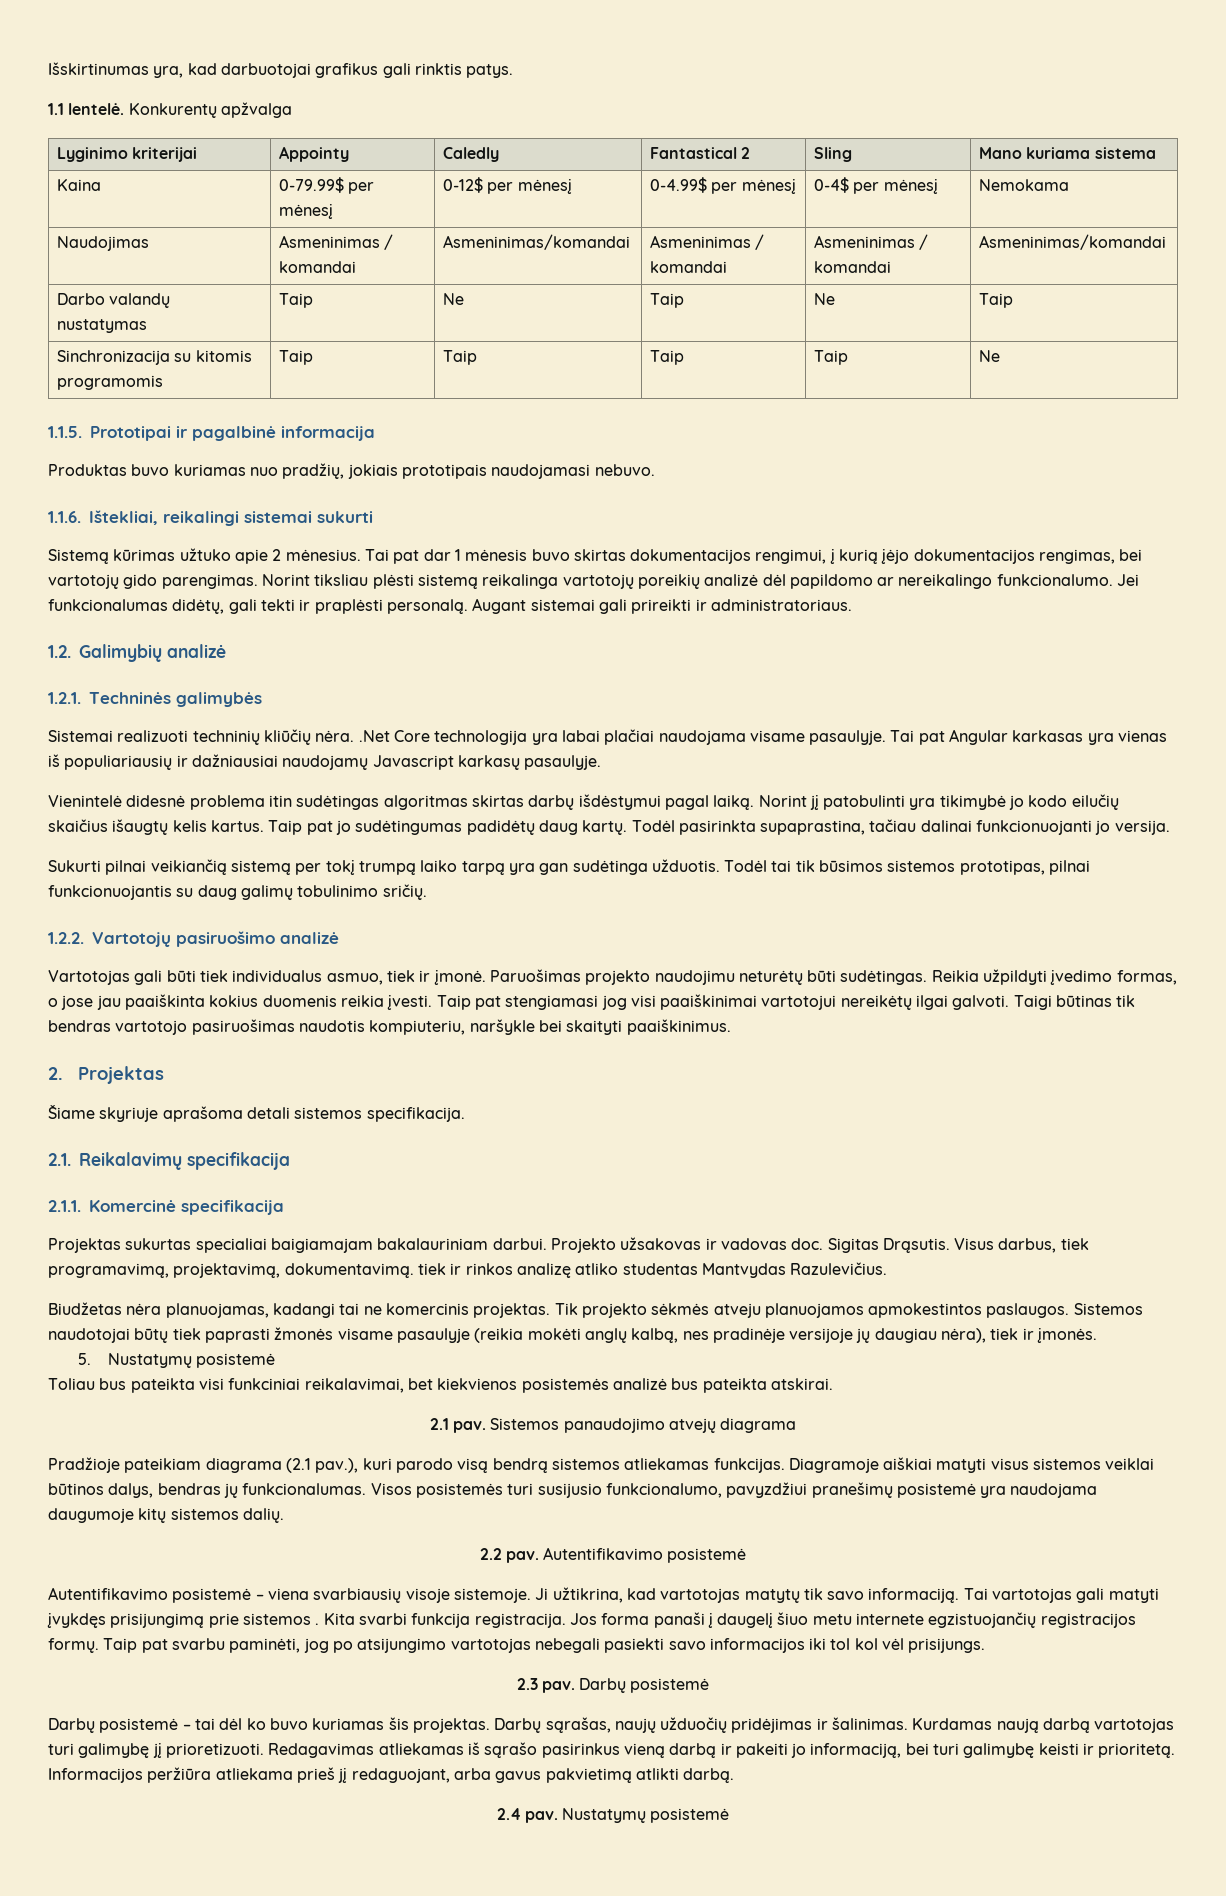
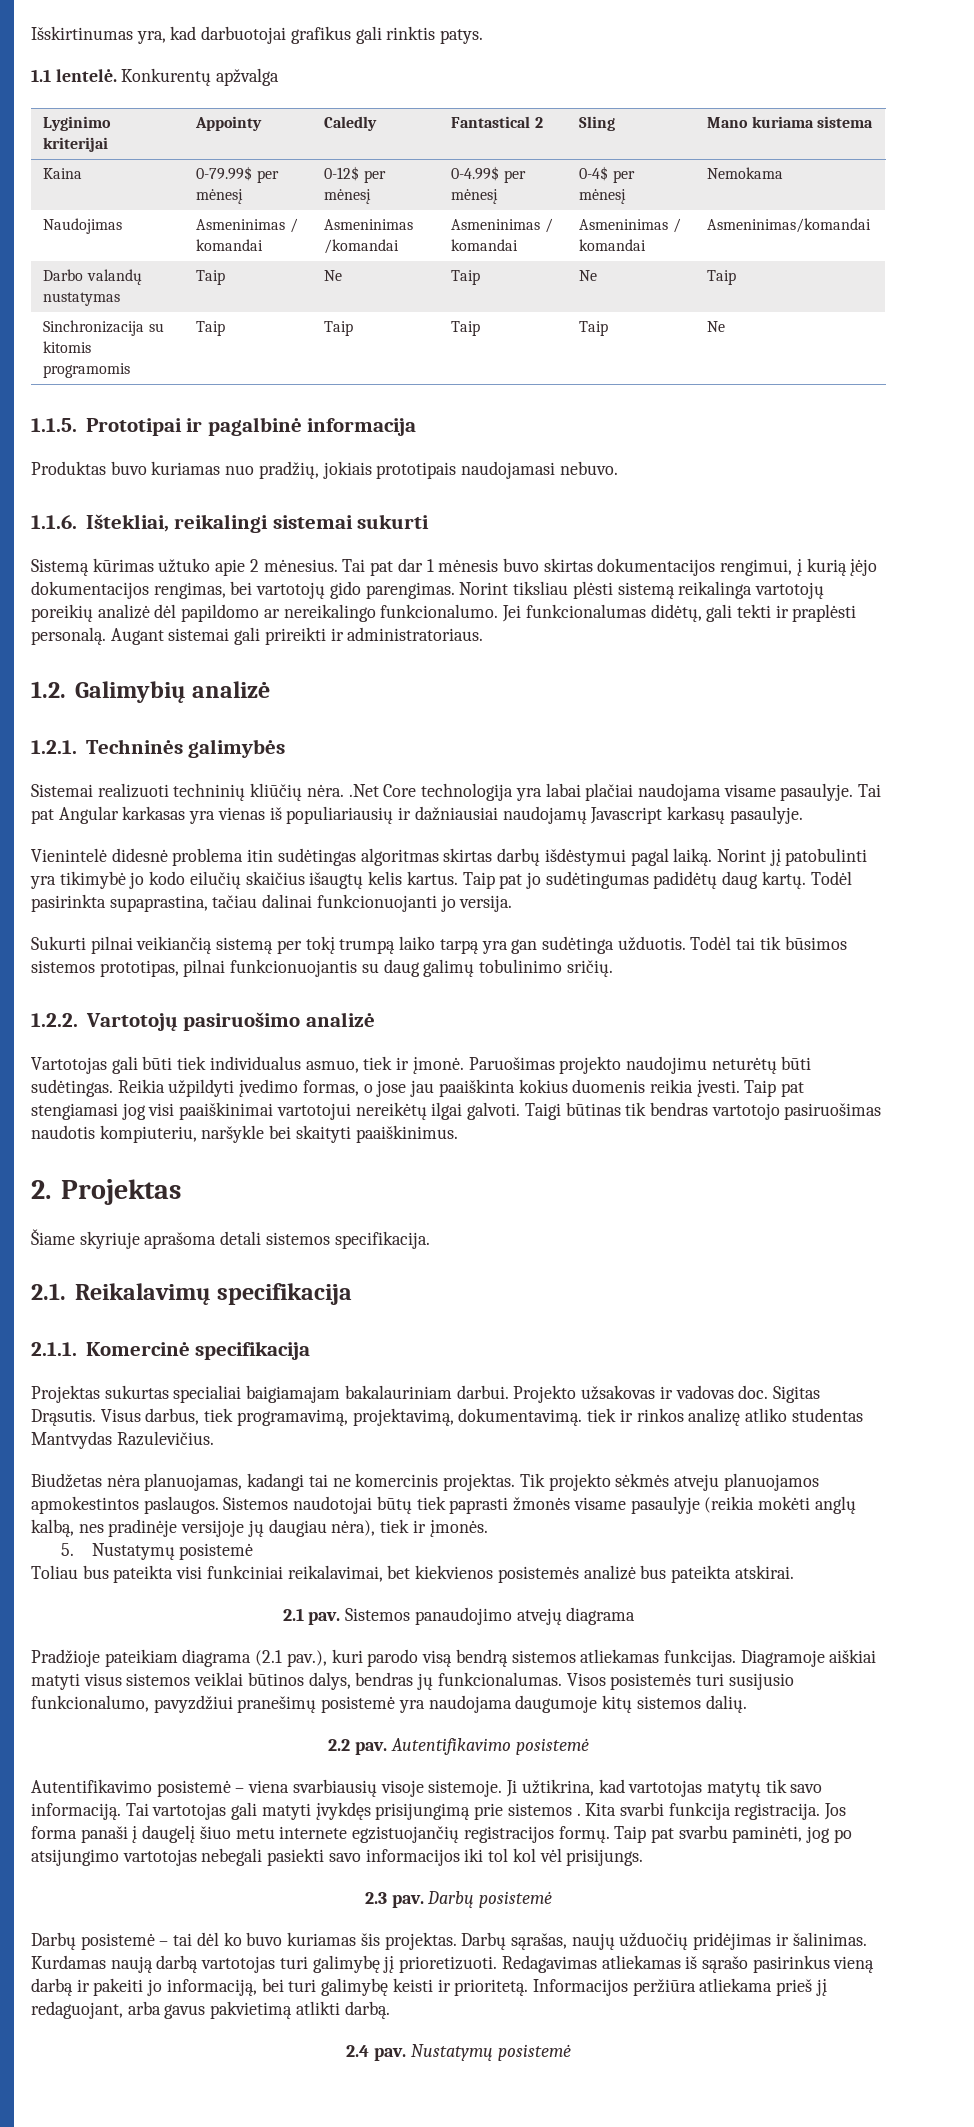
[443,234,631,250] Asmeninimas/komandai -> [324,219,414,230] [324,239,400,254] Asmeninimas /komandai

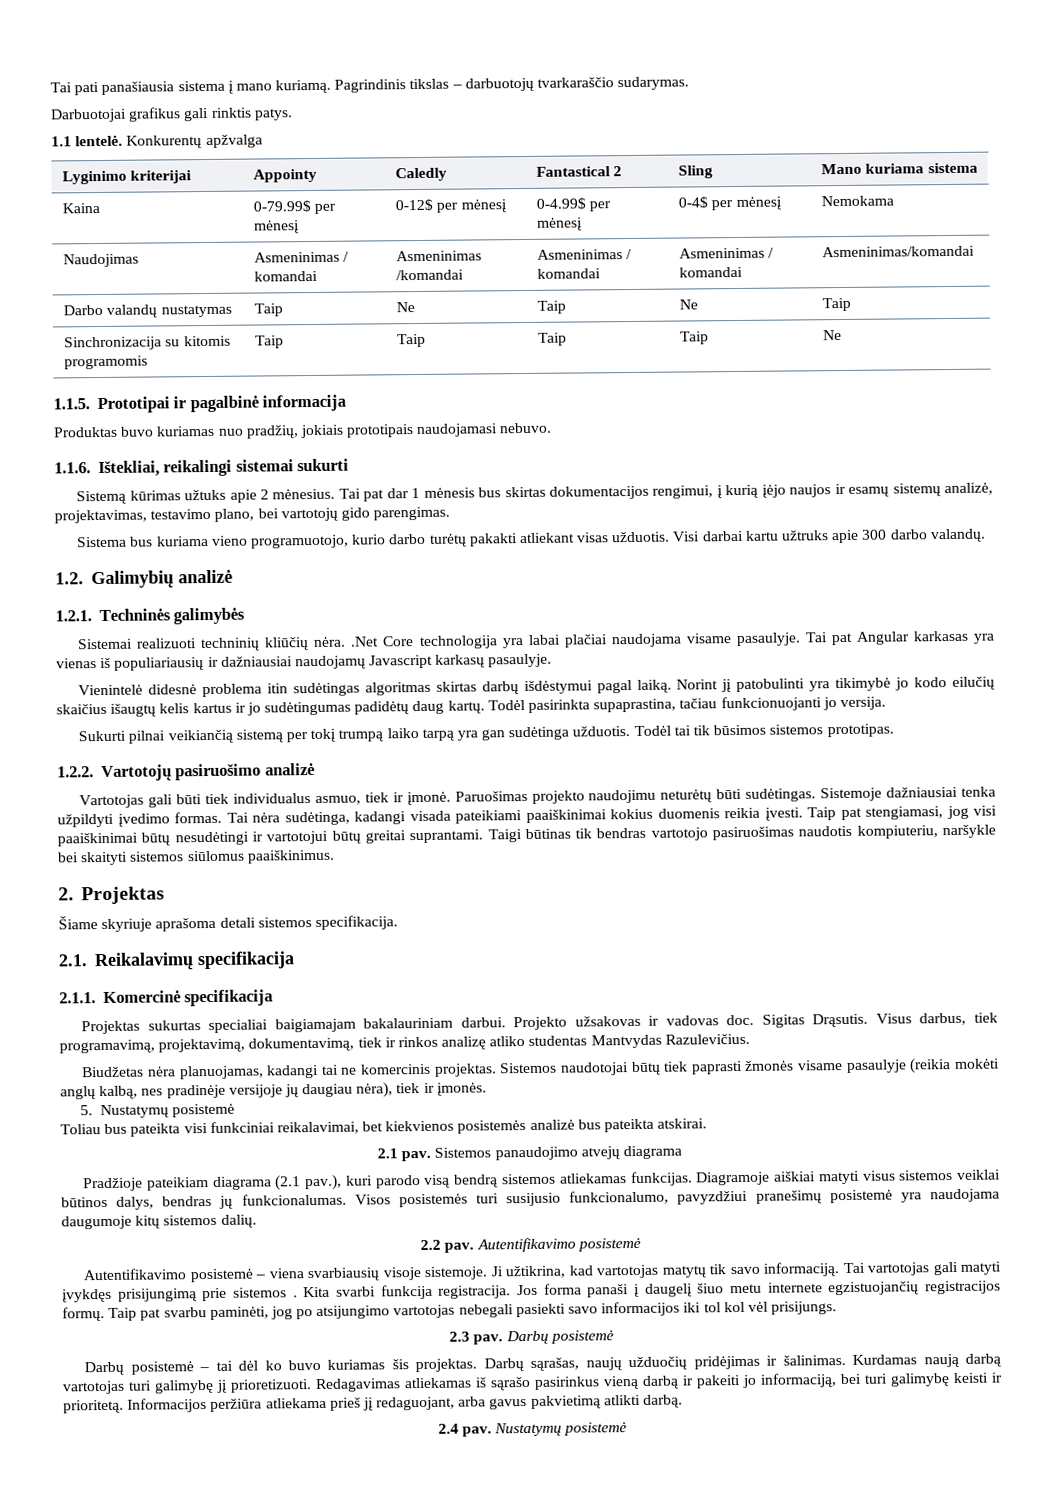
[31,26,287,44] Išskirtinumas yra, kad darbuotojai -> [50,76,690,96] [50,108,127,123] Tai pati panašiausia sistema į mano kuriamą. Pagrindinis tikslas – darbuotojų tvarkaraščio sudarymas. // Darbuotojai
[158,558,211,573] užtuko -> [184,489,227,501] užtuks
[502,558,539,572] buvo -> [478,487,502,498] bus
[31,581,824,599] [31,604,857,622] [31,627,484,645] dokumentacijos rengimas, bei vartotojų gido parengimas. Norint tiksliau plėsti sistemą reikalinga vartotojų poreikių analizė dėl papildomo ar nereikalingo funkcionalumo. Jei funkcionalumas didėtų, gali tekti ir praplėsti personalą. Augant sistemai gali prireikti ir administratoriaus. -> [789,482,994,498] [54,506,451,524] [76,528,986,549] naujos ir esamų sistemų analizė, projektavimas, testavimo plano, bei vartotojų gido parengimas. // Sistema bus kuriama vieno programuotojo, kurio darbo turėtų pakakti atliekant visas užduotis. Visi darbai kartu užtruks apie 300 darbo valandų.
[406,871,523,889] kartus. Taip pat -> [192,702,246,714] kartus ir
[262,894,313,908] dalinai -> (718, 703) none
[99,959,613,977] prototipas, pilnai funkcionuojantis su daug galimų tobulinimo sričių. -> [826,723,894,738] prototipas.
[117,1079,515,1097] Reikia užpildyti įvedimo formas, o jose jau paaiškinta -> [820,786,996,802] [57,809,607,828] Sistemoje dažniausiai tenka užpildyti įvedimo formas. Tai nėra sudėtinga, kadangi visada pateikiami paaiškinimai
[31,1103,118,1120] stengiamasi -> [865,806,943,820] stengiamasi,
[276,1102,521,1120] vartotojui nereikėtų ilgai galvoti. -> [141,829,484,846] būtų nesudėtingi ir vartotojui būtų greitai suprantami.
(351, 1134) none -> [129,850,245,862] sistemos siūlomus
[458,1408,583,1426] dokumentavimą. -> [248,1037,355,1052] dokumentavimą,
[519,1473,819,1491] [31,1496,219,1514] Tik projekto sėkmės atveju planuojamos apmokestintos paslaugos. -> (497, 1070) none

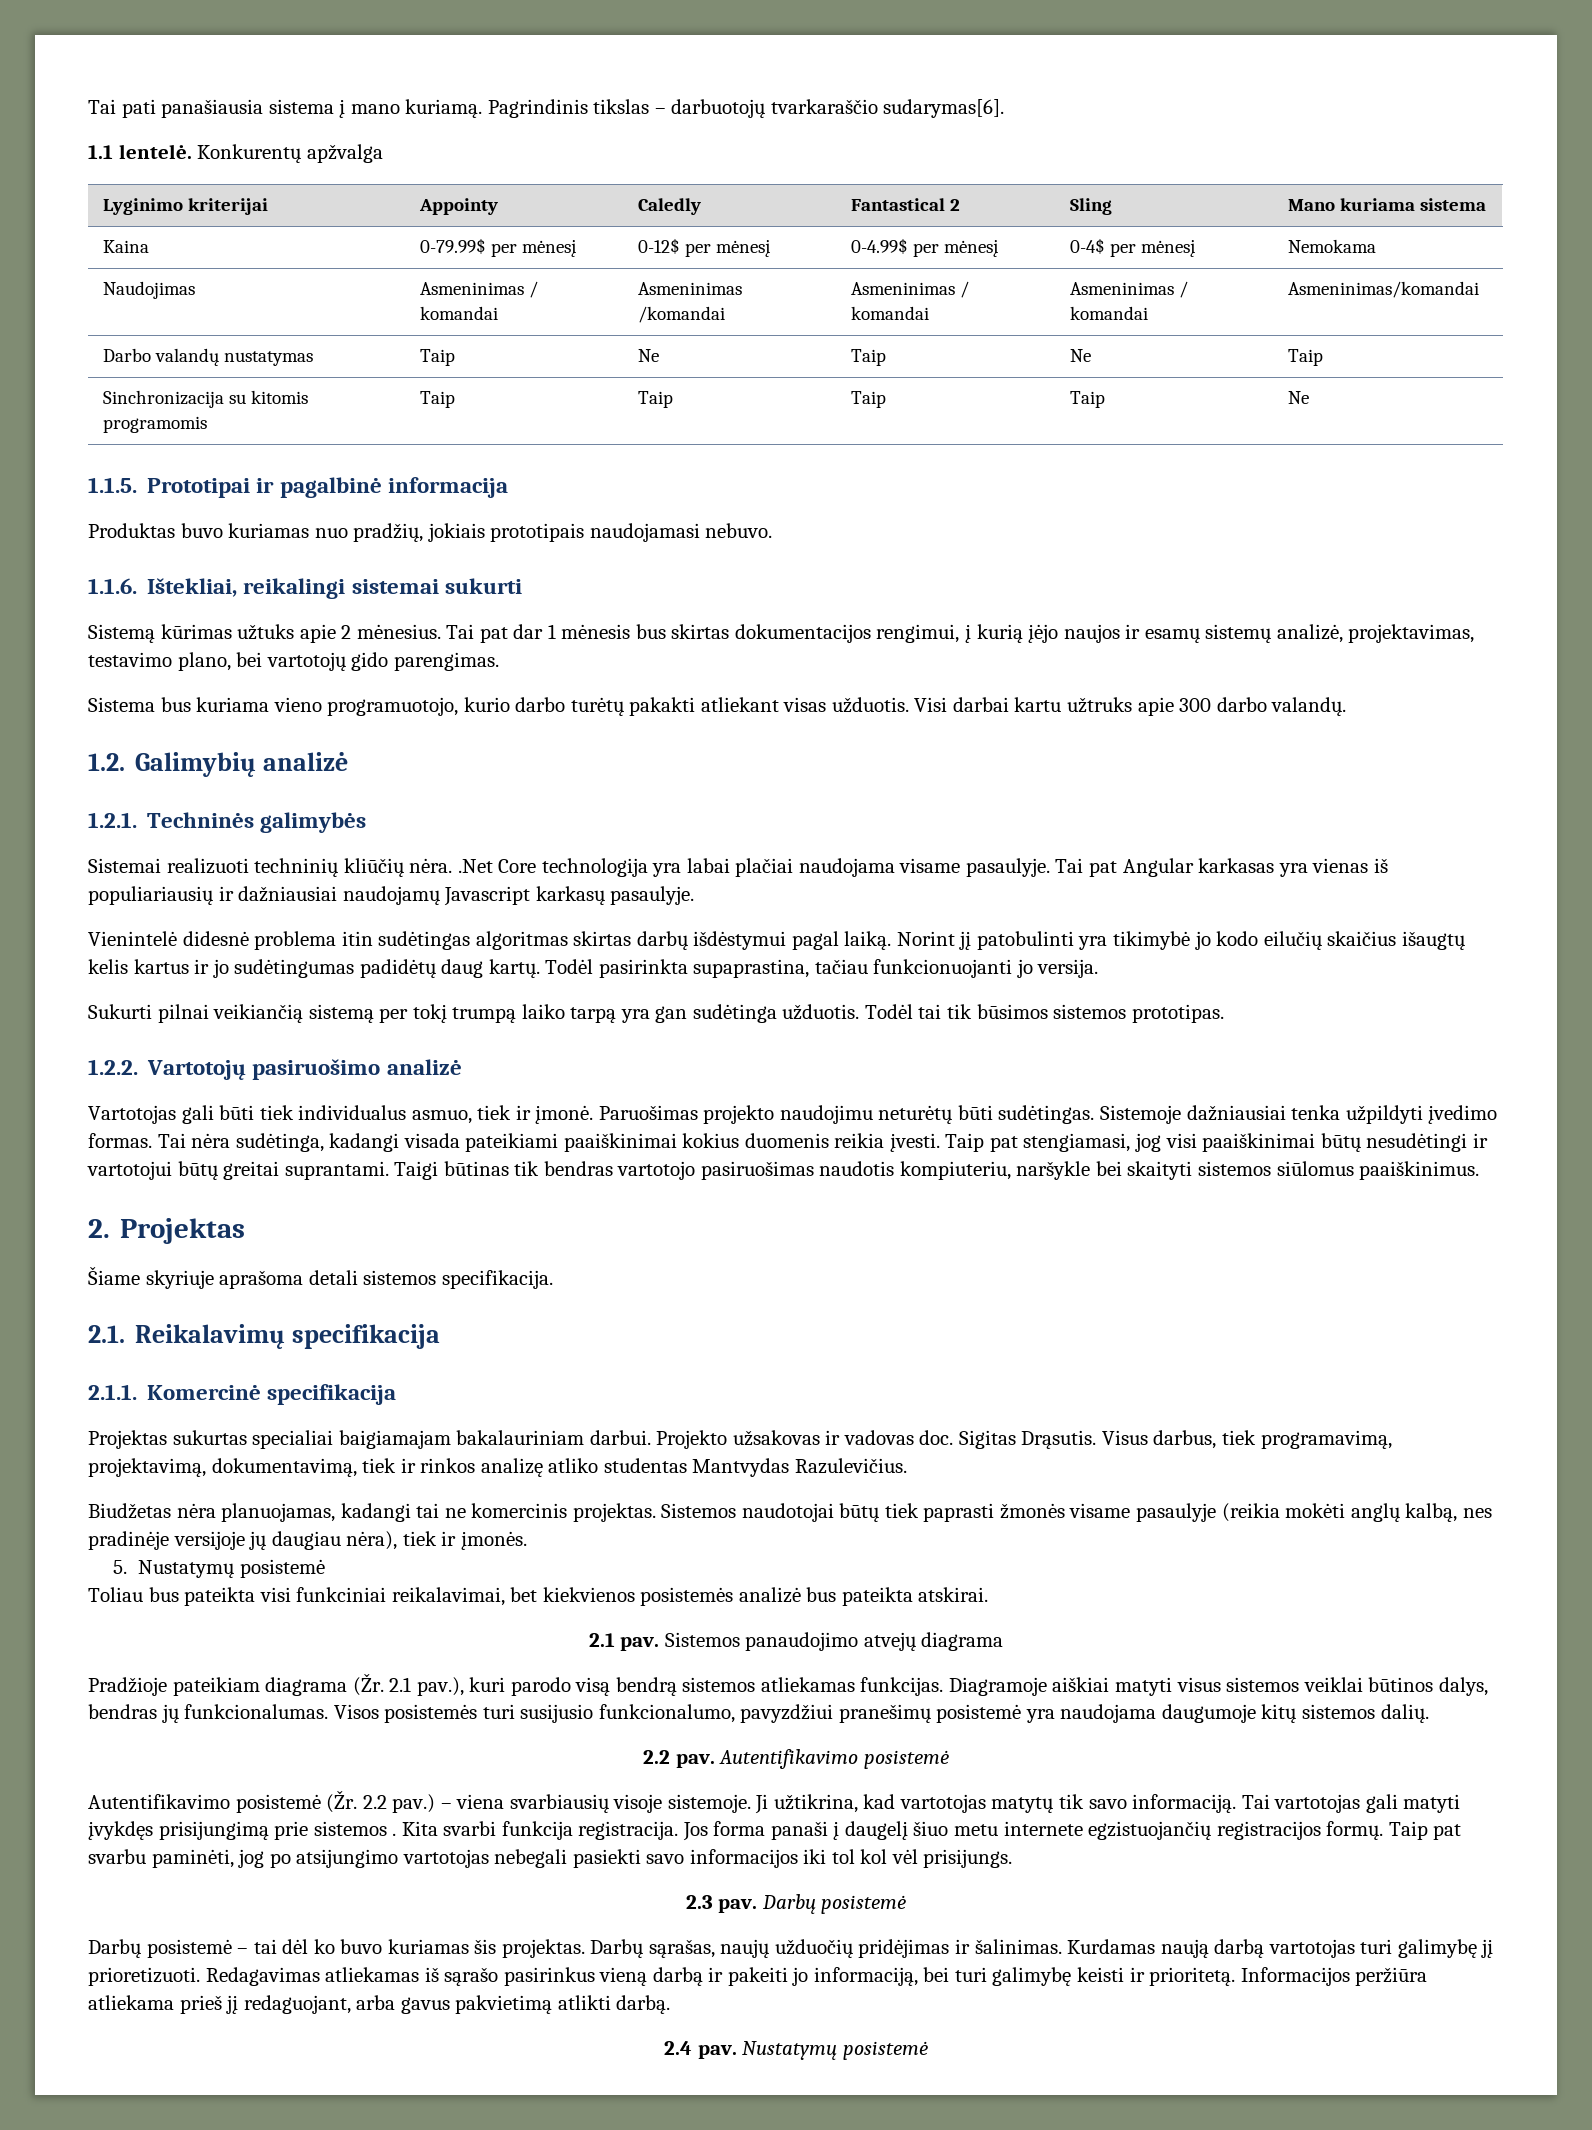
[617,76,690,91] [50,107,293,123] sudarymas. // Darbuotojai grafikus gali rinktis patys. -> [883,99,1005,118] sudarymas[6].
[275,1175,302,1191] (2.1 -> [352,1673,412,1696] (Žr. 2.1
(254, 1275) none -> [326,1790,436,1813] (Žr. 2.2 pav.)

